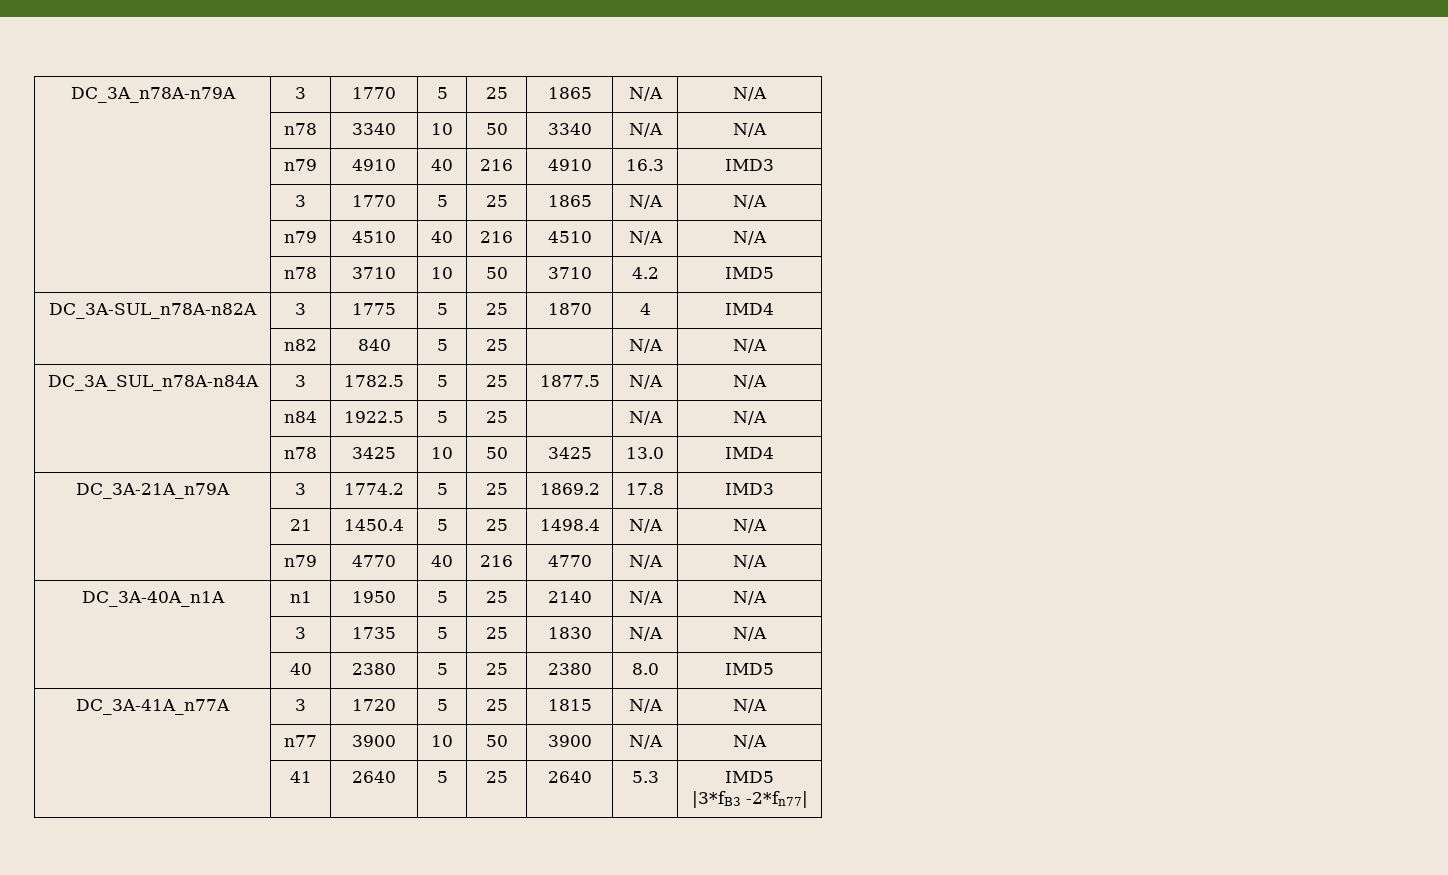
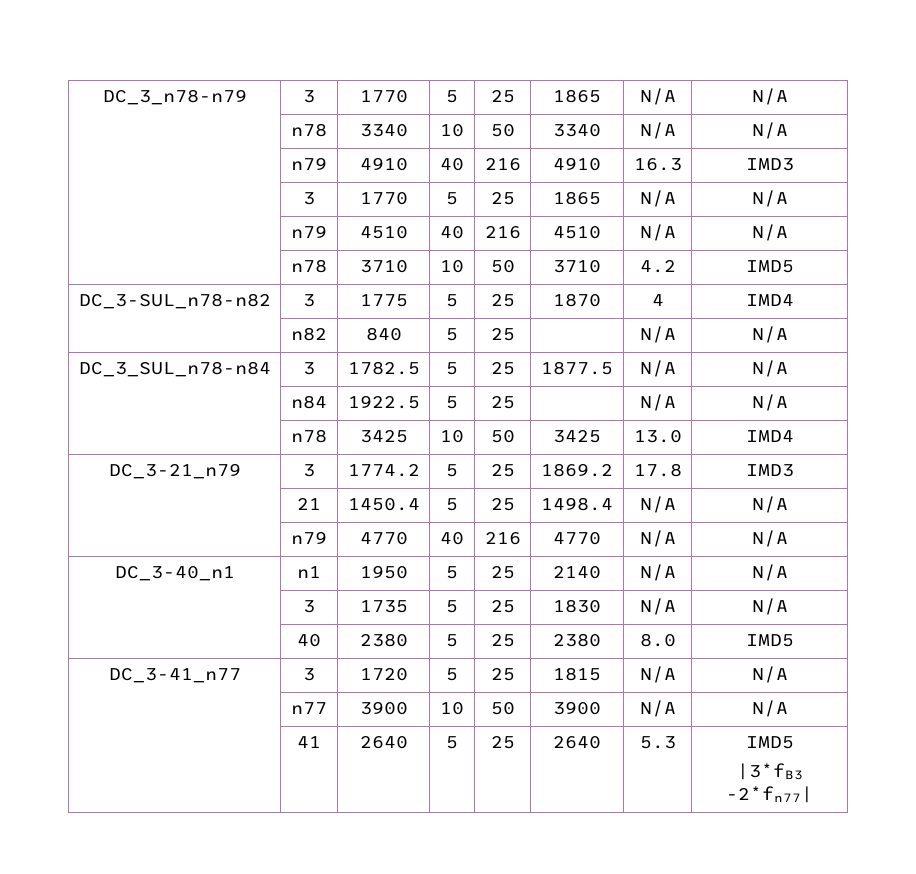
[70,87,236,103] DC_3A_n78A-n79A -> [102,89,247,105] DC_3_n78-n79
[49,303,257,319] DC_3A-SUL_n78A-n82A -> [78,293,271,309] DC_3-SUL_n78-n82
[47,375,259,391] DC_3A_SUL_n78A-n84A -> [78,361,271,377] DC_3_SUL_n78-n84
[76,483,230,499] DC_3A-21A_n79A -> [108,463,241,479] DC_3-21_n79
[81,591,225,607] DC_3A-40A_n1A -> [114,566,235,581] DC_3-40_n1
[76,699,230,715] DC_3A-41A_n77A -> [108,668,241,683] DC_3-41_n77

